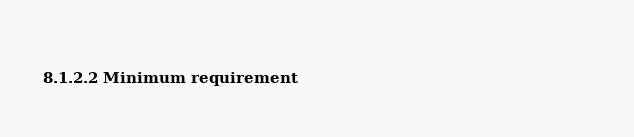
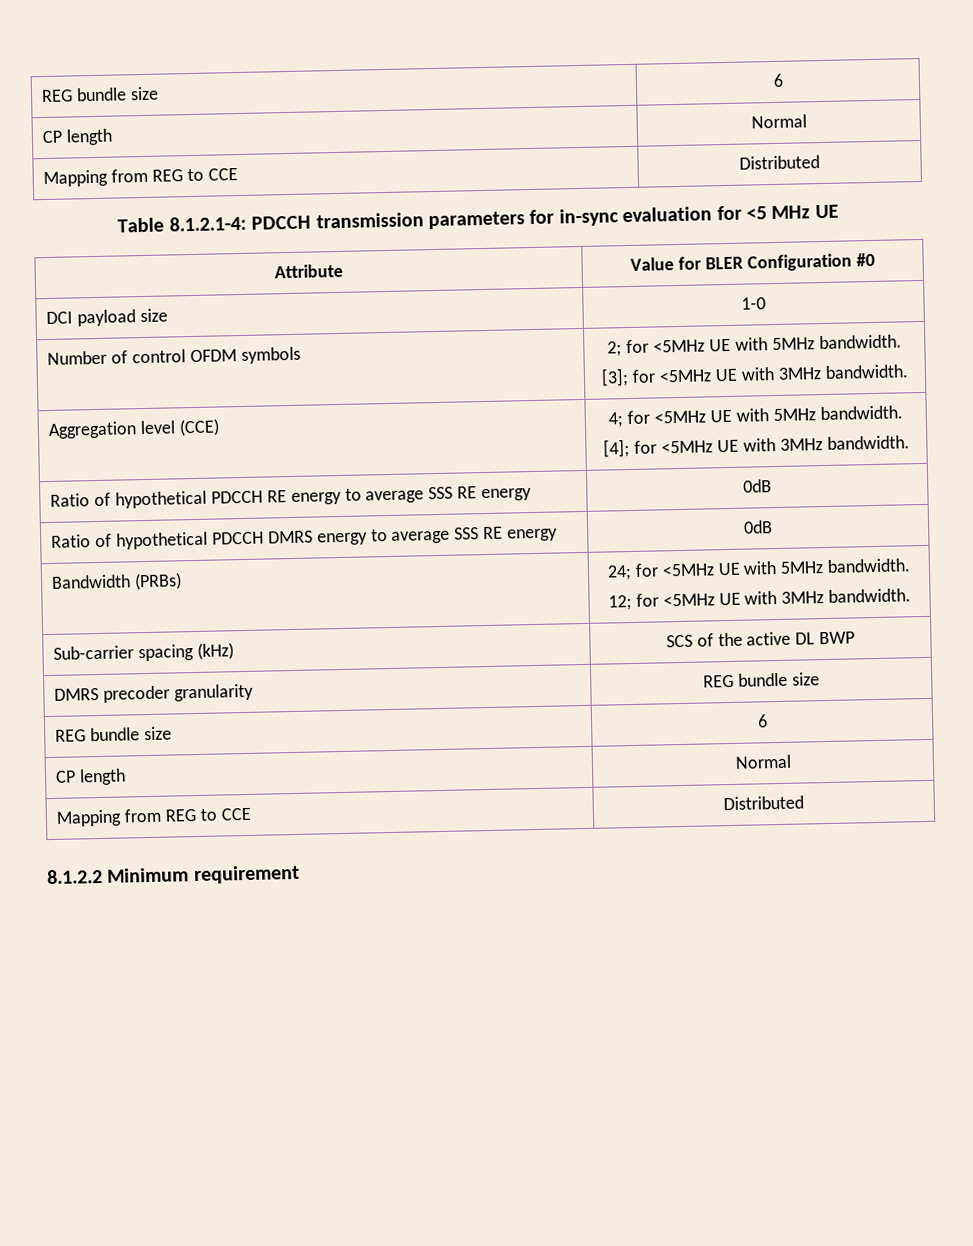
(43, 77) none -> [41,86,160,103] [772,73,784,87] [42,128,114,146] [750,114,807,129] [43,168,238,188] [739,155,820,170] [117,204,839,233] [274,263,343,279] [630,252,875,272] [46,308,169,327] [741,297,766,310] [47,346,301,365] [607,334,902,357] [601,364,909,387] [48,418,221,439] [608,405,903,428] [603,435,910,458] [50,486,532,509] [743,479,772,493] [51,526,558,550] [743,520,773,534] [51,572,183,591] [606,558,912,581] [607,588,912,611] [53,642,235,662] [665,631,856,648] [54,683,255,703] [703,672,820,688] [55,726,173,742] [756,714,768,728] [55,768,127,786] [734,754,792,769] [56,807,252,827] [723,795,804,811] REG bundle size | 6 // CP length | Normal // Mapping from REG to CCE | Distributed // Table 8.1.2.1-4: PDCCH transmission parameters for in-sync evaluation for <5 MHz UE // Attribute | Value for BLER Configuration #0 // DCI payload size | 1-0 // Number of control OFDM symbols | 2; for <5MHz UE with 5MHz bandwidth. // [3]; for <5MHz UE with 3MHz bandwidth. // Aggregation level (CCE) | 4; for <5MHz UE with 5MHz bandwidth. // [4]; for <5MHz UE with 3MHz bandwidth. // Ratio of hypothetical PDCCH RE energy to average SSS RE energy | 0dB // Ratio of hypothetical PDCCH DMRS energy to average SSS RE energy | 0dB // Bandwidth (PRBs) | 24; for <5MHz UE with 5MHz bandwidth. // 12; for <5MHz UE with 3MHz bandwidth. // Sub-carrier spacing (kHz) | SCS of the active DL BWP // DMRS precoder granularity | REG bundle size // REG bundle size | 6 // CP length | Normal // Mapping from REG to CCE | Distributed //

